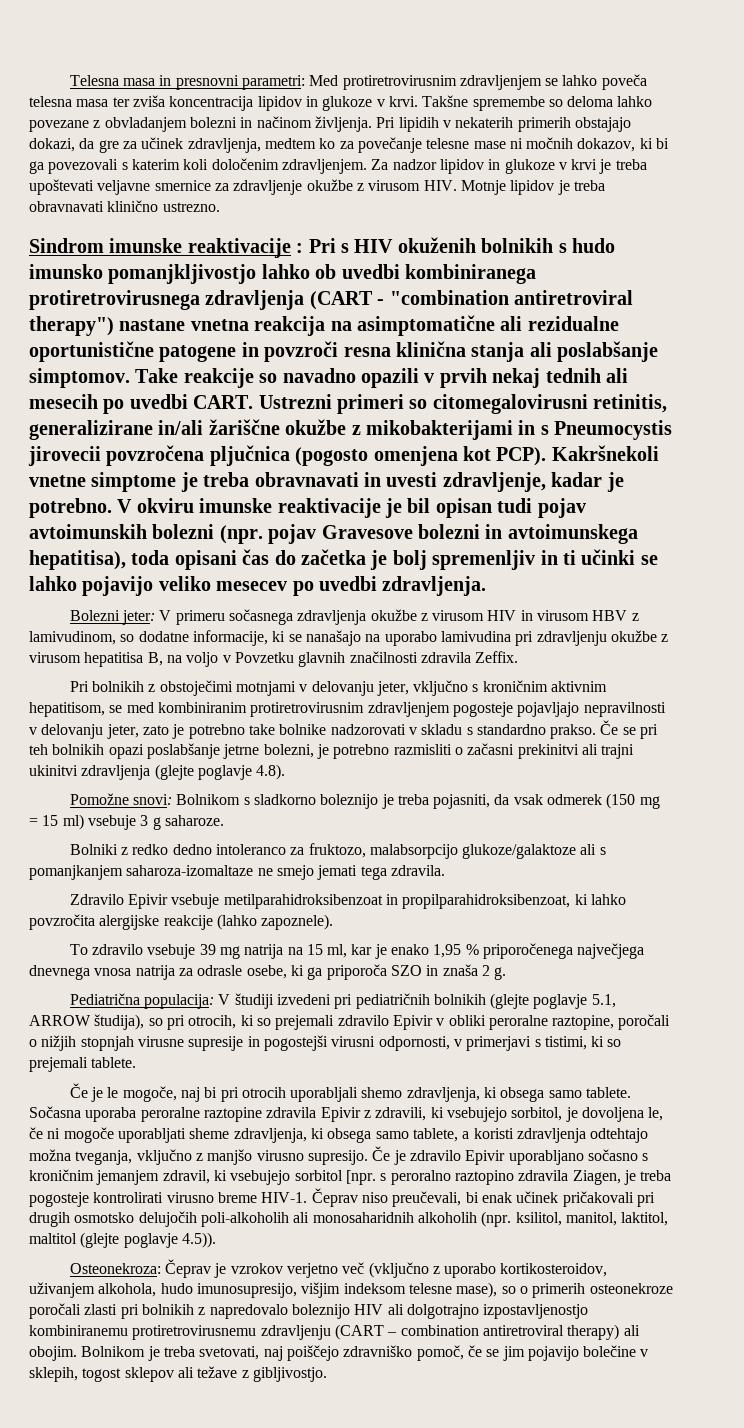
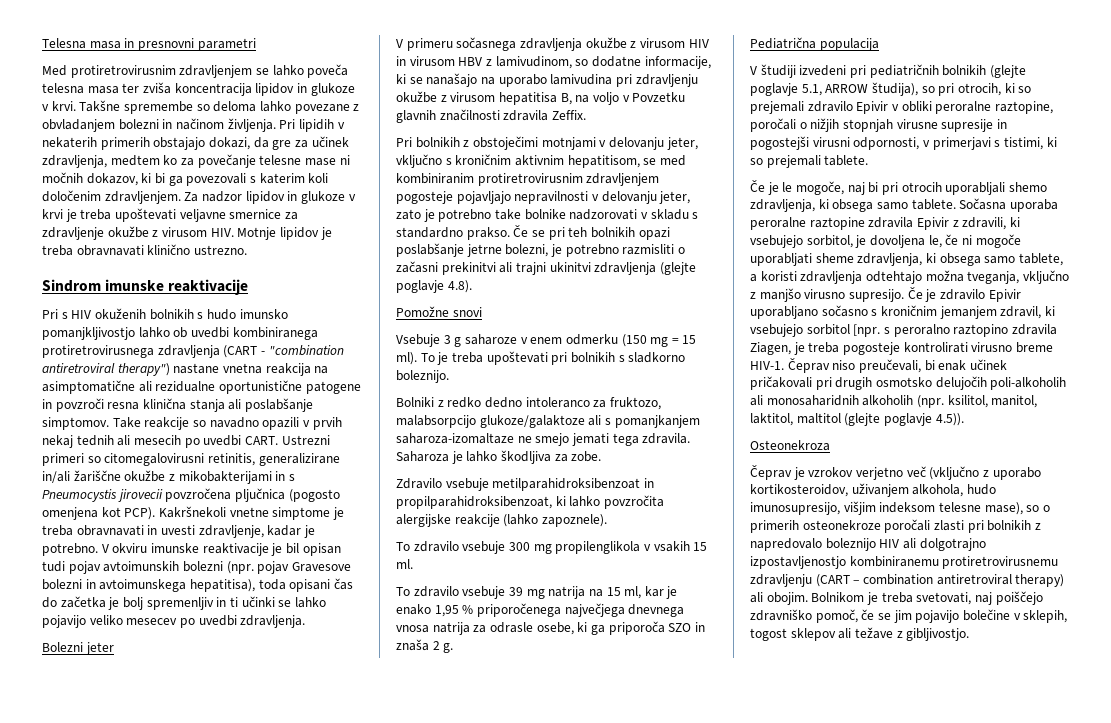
[241,75,305,90] parametri: -> [197,38,256,51] parametri //
[296,243,304,253] : -> (249, 287) //
[121,610,155,625] jeter: -> [85,642,114,655] jeter //
[132,793,660,809] [29,814,224,830] snovi: Bolnikom s sladkorno boleznijo je treba pojasniti, da vsak odmerek (150 mg = 15 ml) vsebuje 3 g saharoze. -> [452,307,482,317] [396,334,697,347] [396,351,686,365] [396,370,449,383] snovi // Vsebuje 3 g saharoze v enem odmerku (150 mg = 15 ml). To je treba upoštevati pri bolnikih s sladkorno boleznijo.
(445, 870) none -> [396,450,602,464] Saharoza je lahko škodljiva za zobe.
[127,894,168,909] Epivir -> (442, 483) none
(334, 922) none -> [396,541,708,554] [396,559,413,569] // To zdravilo vsebuje 300 mg propilenglikola v vsakih 15 ml.
[143,994,214,1009] populacija: -> [819,38,879,51] populacija //
[69,1263,161,1274] Osteonekroza: -> [750,440,830,451] Osteonekroza //

